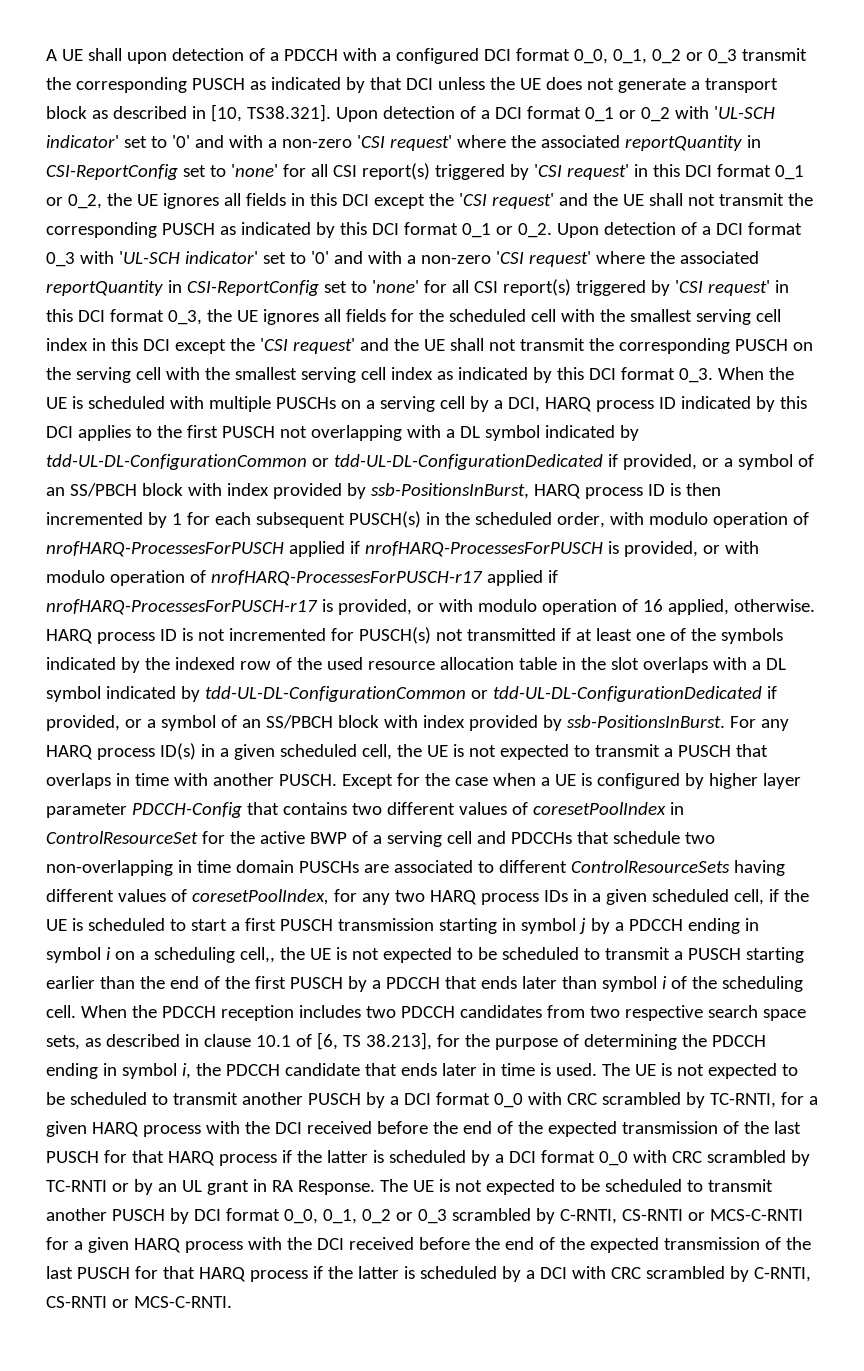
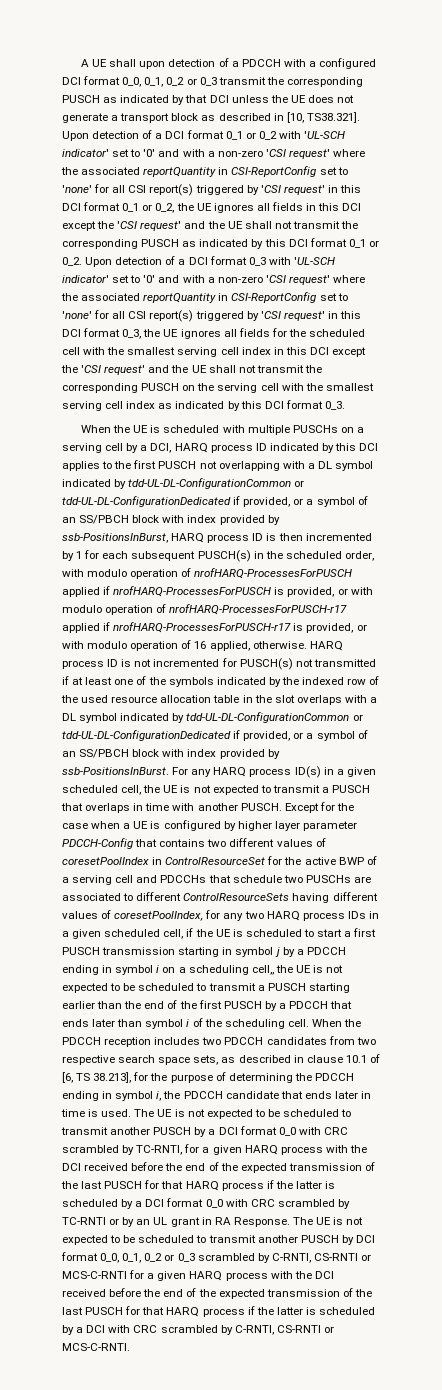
(713, 375) none -> (345, 405) //
[46,860,294,876] non-overlapping in time domain -> (303, 879) none

